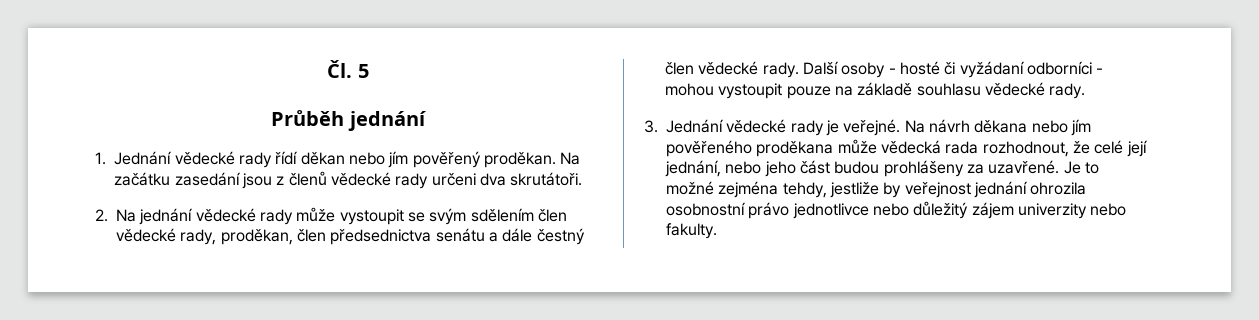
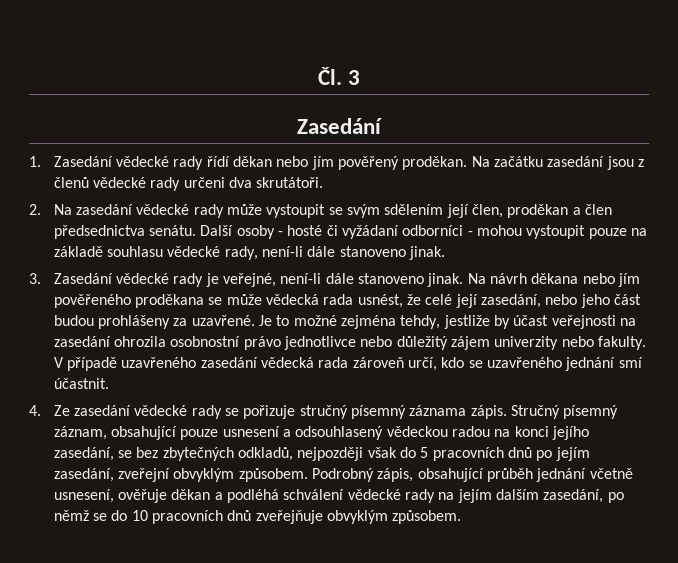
[357,64,369,78] [271,110,426,131] 5 // Průběh jednání -> [348,70,361,85] [297,118,382,134] 3 // Zasedání
[114,151,173,165] Jednání -> [53,156,113,167] Zasedání
[139,208,194,225] jednání -> [76,204,134,215] zasedání
[537,209,567,222] [116,228,585,245] [665,61,799,78] člen vědecké rady, proděkan, člen předsednictva senátu a dále čestný člen vědecké rady. -> [446,204,612,218] [53,225,197,239] její člen, proděkan a člen předsednictva senátu.
[1049,83,1086,99] rady. -> [224,246,445,260] rady, není-li dále stanoveno jinak.
[666,119,724,133] Jednání -> [53,273,113,284] Zasedání
[843,119,901,136] veřejné. -> [223,273,464,287] veřejné, není-li dále stanoveno jinak.
(834, 149) none -> [208,297,223,305] se
[982,141,1069,157] rozhodnout, -> [357,294,403,308] usnést,
[665,160,721,177] jednání, -> [480,294,541,308] zasedání,
[904,181,1028,198] veřejnost jednání -> [513,315,636,329] [53,336,111,347] účast veřejnosti na zasedání
(717, 231) none -> [53,357,643,371] [53,378,109,389] [29,405,619,419] [53,426,589,440] [53,447,590,461] [53,468,633,482] [53,489,624,503] [53,510,462,524] V případě uzavřeného zasedání vědecká rada zároveň určí, kdo se uzavřeného jednání smí účastnit. // 4. Ze zasedání vědecké rady se pořizuje stručný písemný záznama zápis. Stručný písemný záznam, obsahující pouze usnesení a odsouhlasený vědeckou radou na konci jejího zasedání, se bez zbytečných odkladů, nejpozději však do 5 pracovních dnů po jejím zasedání, zveřejní obvyklým způsobem. Podrobný zápis, obsahující průběh jednání včetně usnesení, ověřuje děkan a podléhá schválení vědecké rady na jejím dalším zasedání, po němž se do 10 pracovních dnů zveřejňuje obvyklým způsobem.

